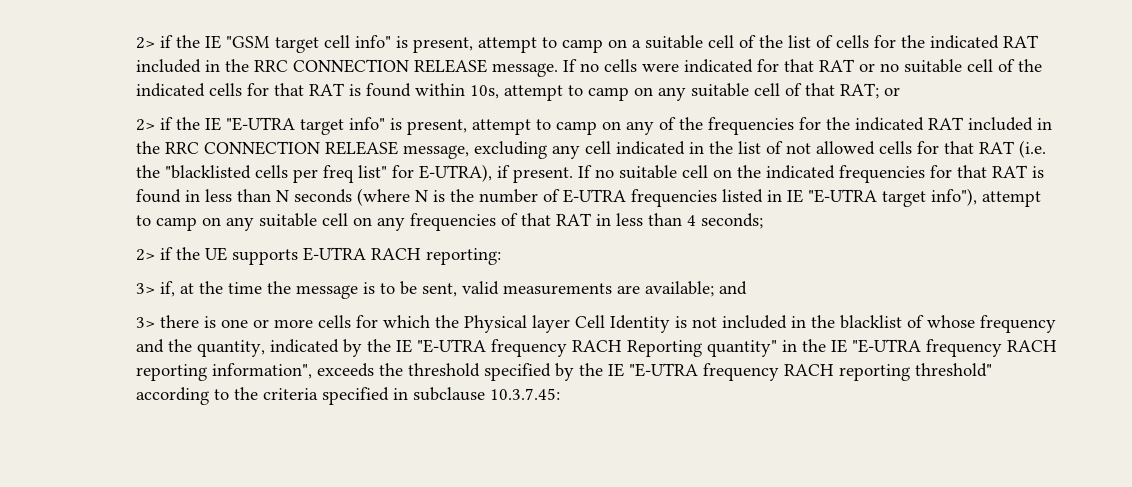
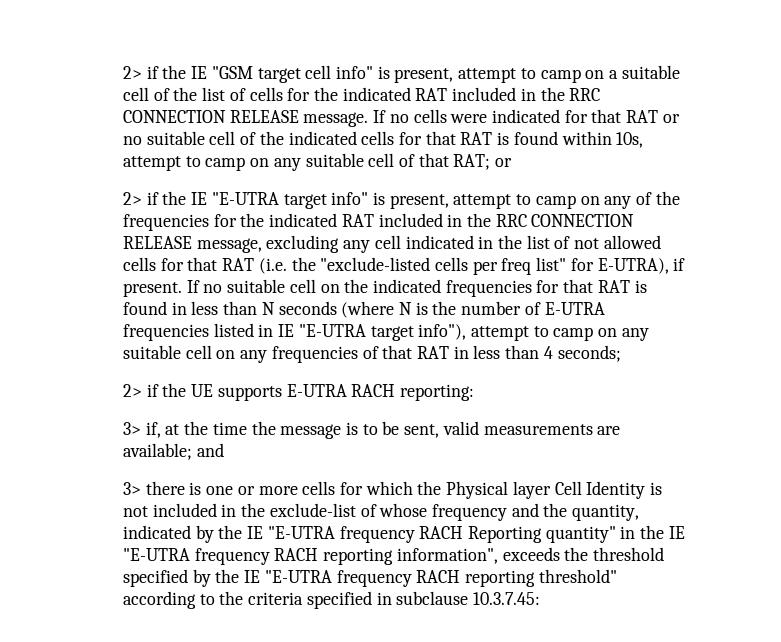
[165,165,252,179] "blacklisted -> [320,257,431,271] "exclude-listed
[840,315,903,329] blacklist -> [269,503,356,517] exclude-list

